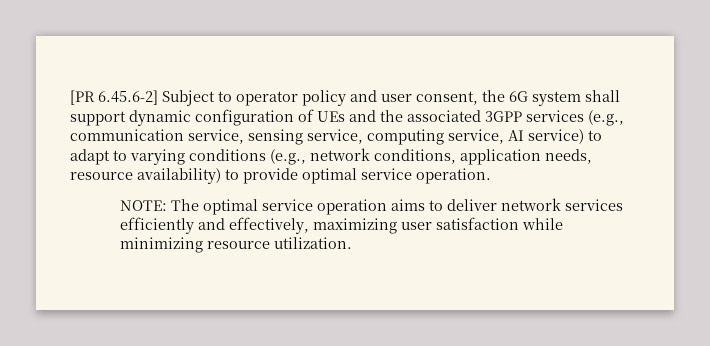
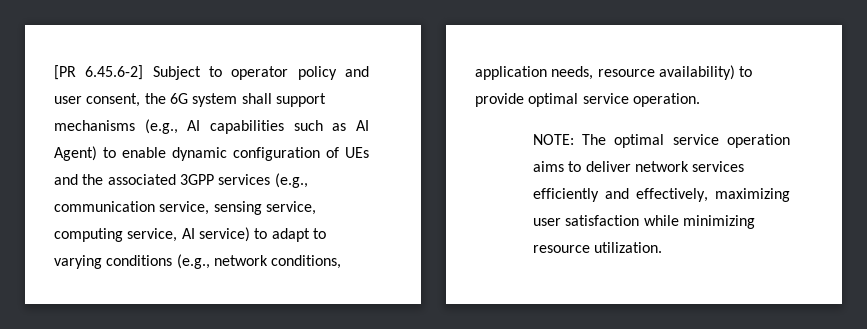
(126, 118) none -> [54,119,369,134] [54,146,166,161] mechanisms (e.g., AI capabilities such as AI Agent) to enable

